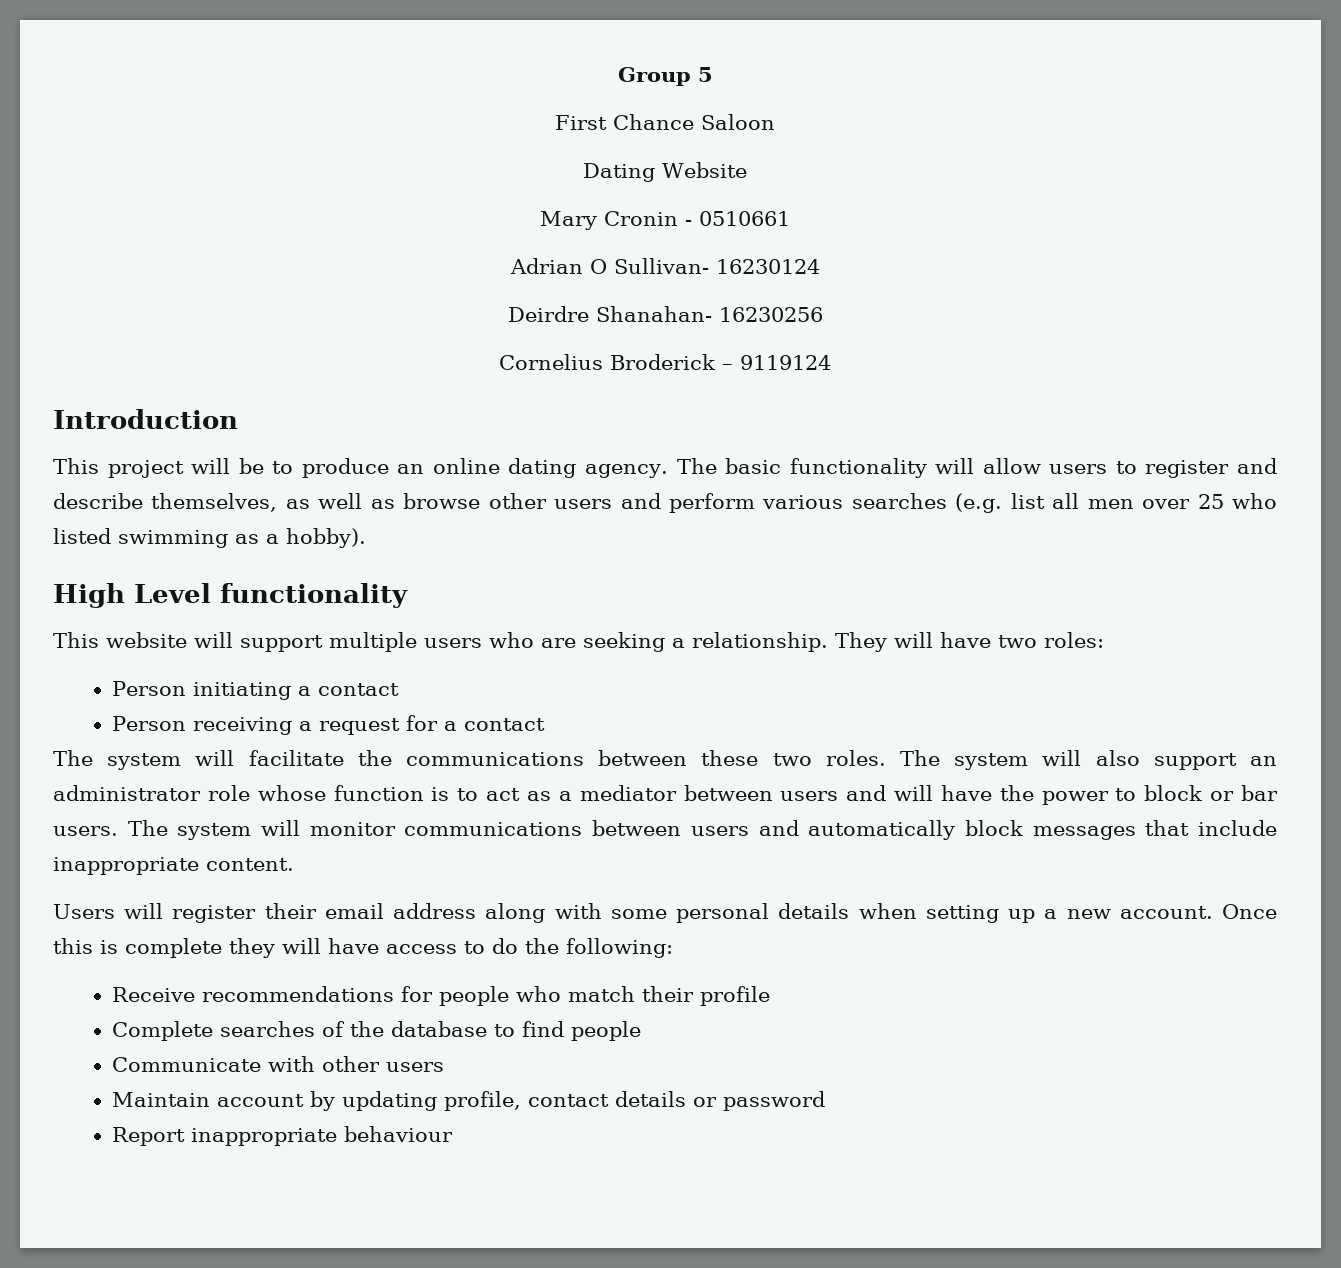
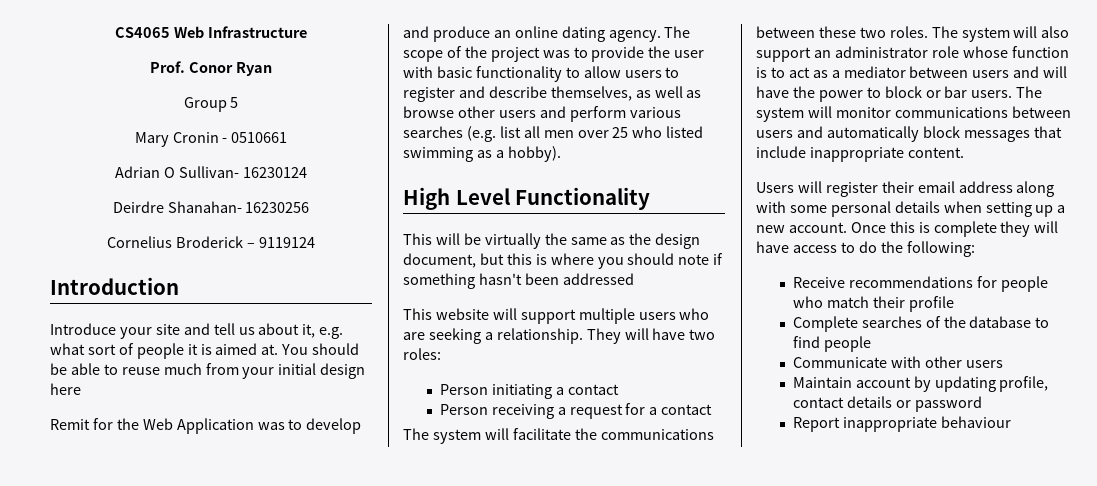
[617,67,713,86] [555,114,775,130] [583,162,748,182] Group 5 // First Chance Saloon // Dating Website -> [115,26,307,38] [150,61,272,76] [183,97,239,112] CS4065 Web Infrastructure // Prof. Conor Ryan // Group 5
[53,458,294,478] This project will be to -> [50,323,344,339] [50,343,360,359] [50,363,366,379] [50,383,81,395] [50,418,362,434] [403,26,429,38] Introduce your site and tell us about it, e.g. what sort of people it is aimed at. You should be able to reuse much from your initial design here // Remit for the Web Application was to develop and
(717, 466) none -> [403,46,705,62] [403,66,433,78] scope of the project was to provide the user with
[935,458,975,474] will -> [565,67,580,78] to
[220,583,408,608] functionality -> [515,187,651,210] [403,233,701,249] [403,253,724,269] [403,273,634,289] Functionality // This will be virtually the same as the design document, but this is where you should note if something hasn't been addressed

